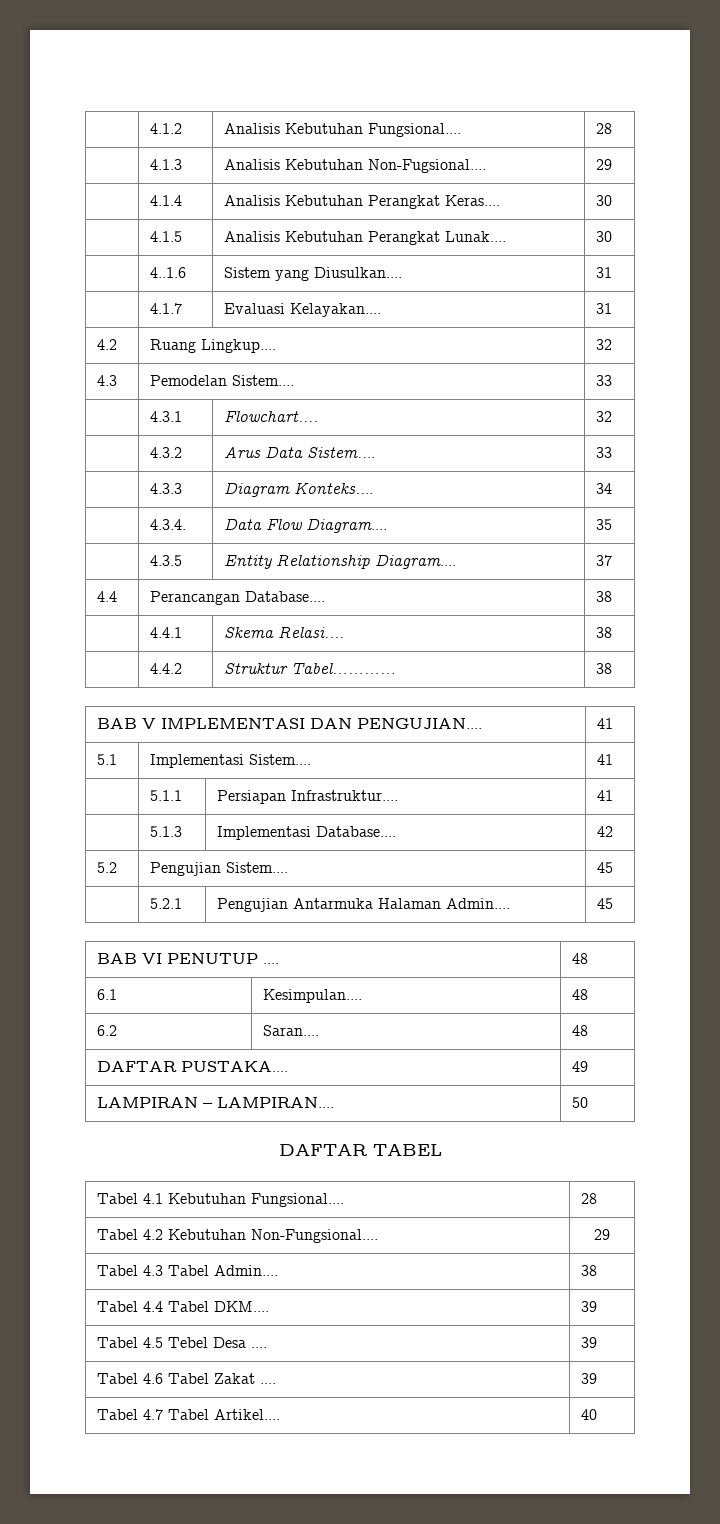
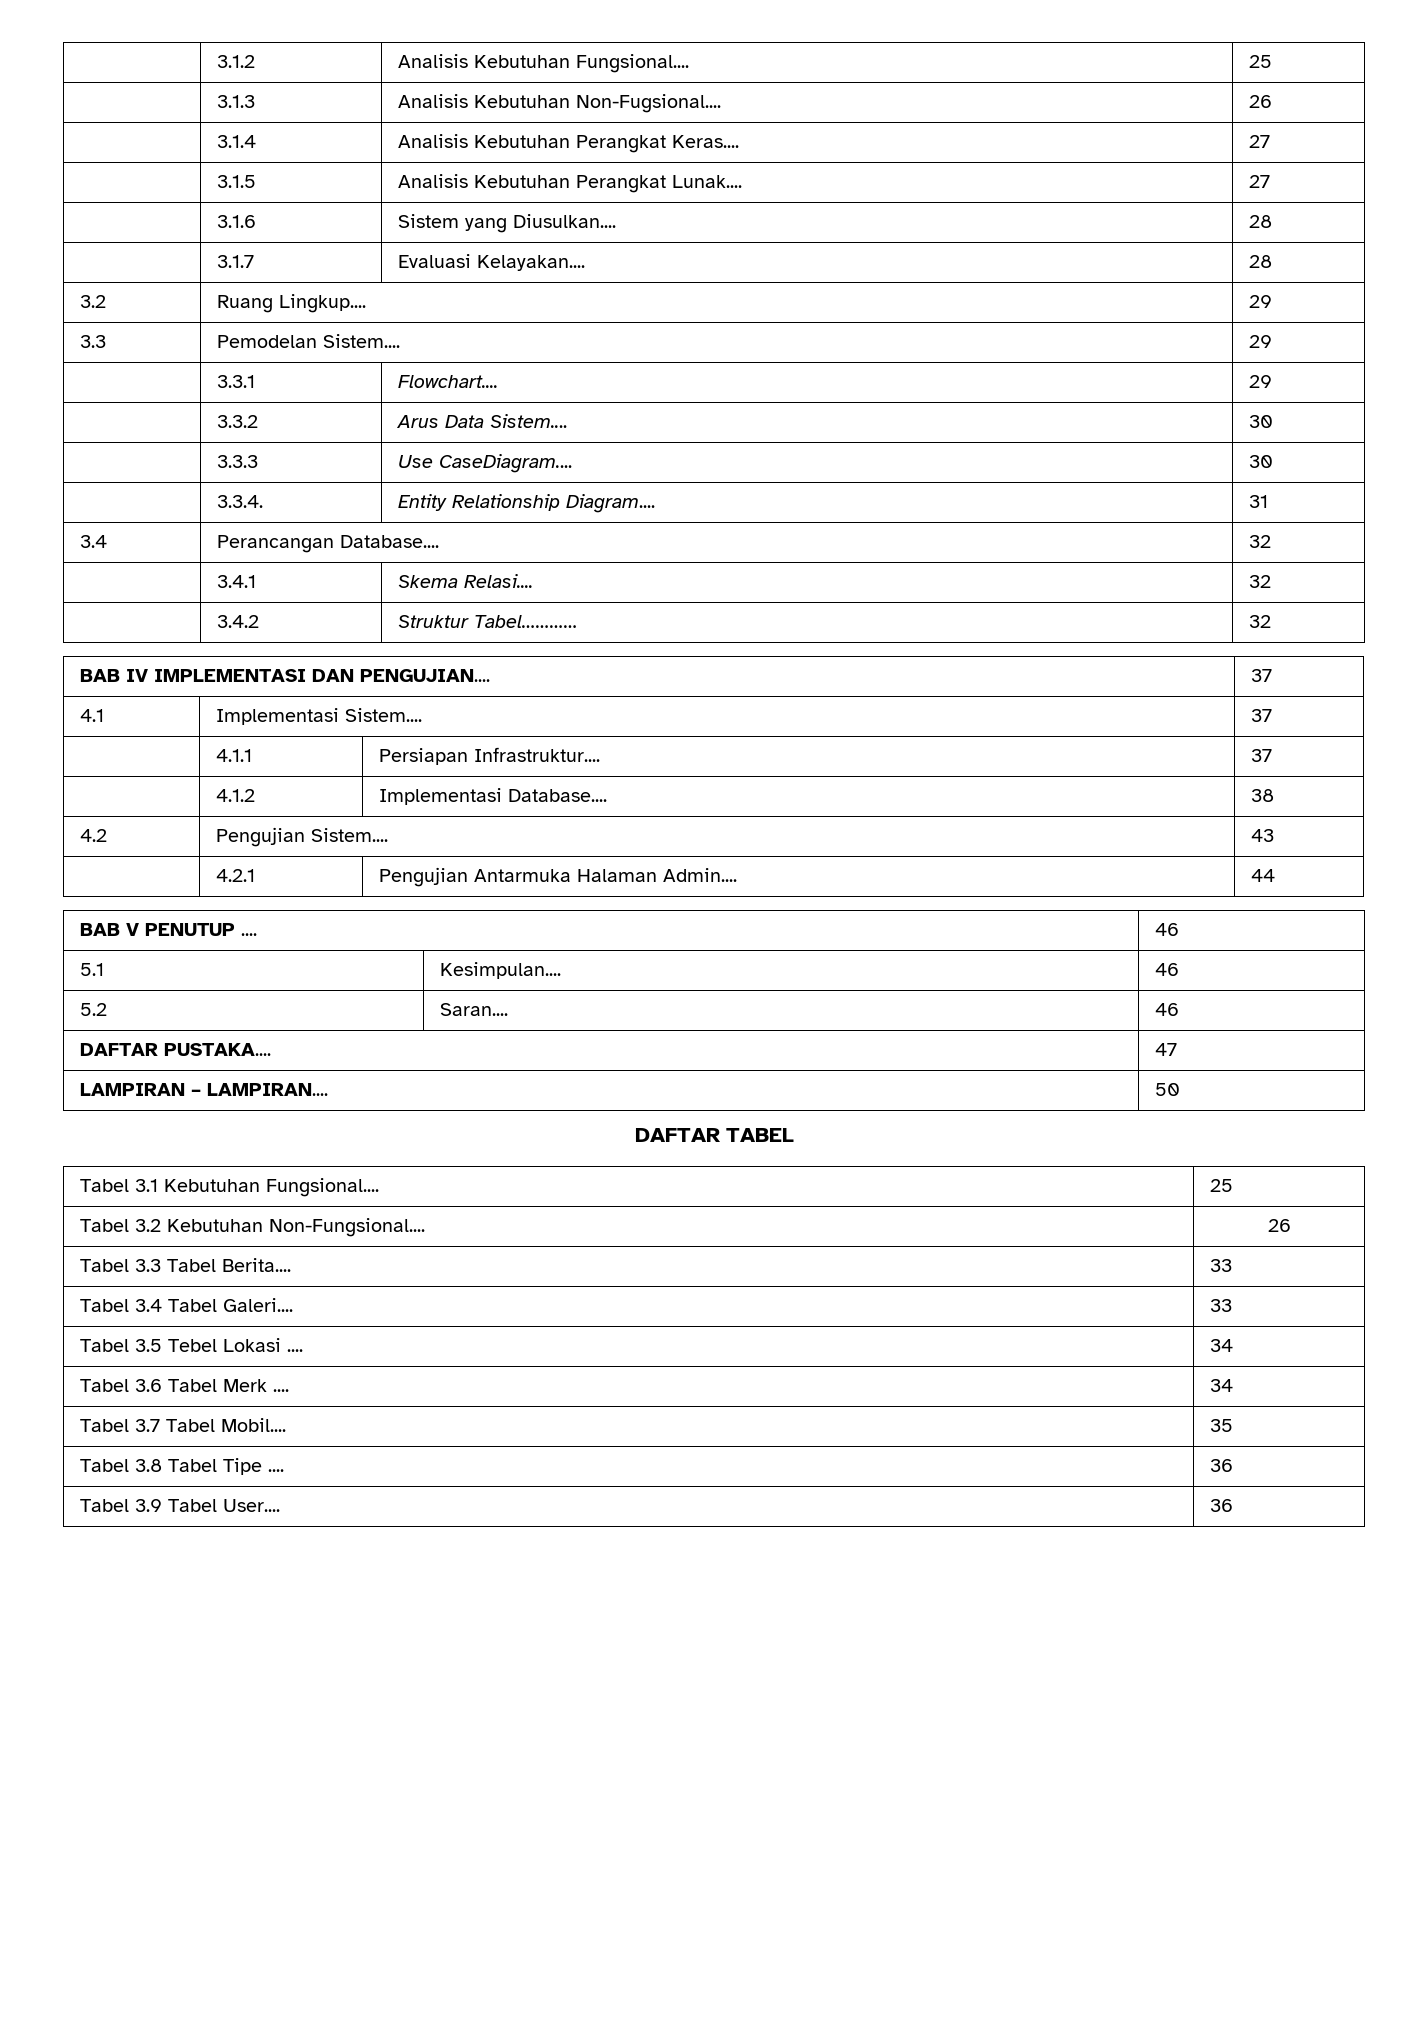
[149,123,182,134] | 4.1.2 -> [216,55,255,68] | 3.1.2
[595,123,612,134] [149,159,182,170] 28 // | 4.1.3 -> [1248,55,1272,68] [216,95,255,108] 25 // | 3.1.3
[595,159,612,170] [149,195,182,206] 29 // | 4.1.4 -> [1248,95,1272,108] [216,135,256,148] 26 // | 3.1.4
[595,195,612,206] [149,231,182,242] 30 // | 4.1.5 -> [1248,135,1270,148] [216,175,256,188] 27 // | 3.1.5
[595,231,612,242] [149,267,186,278] 30 // | 4..1.6 -> [1248,175,1270,188] [216,215,256,228] 27 // | 3.1.6
[595,267,612,278] [149,303,182,314] 31 // | 4.1.7 -> [1248,215,1272,228] [216,255,254,268] 28 // | 3.1.7
[595,303,612,314] [96,339,117,350] 31 // 4.2 -> [1248,255,1272,268] [79,295,106,308] 28 // 3.2
[595,339,612,350] [96,375,117,386] 32 // 4.3 -> [1248,295,1272,308] [79,335,106,348] 29 // 3.3
[595,375,612,386] [149,411,182,422] 33 // | 4.3.1 -> [1248,335,1272,348] [216,375,255,388] 29 // | 3.3.1
[595,411,612,422] [149,447,182,458] 32 // | 4.3.2 -> [1248,375,1272,388] [216,415,258,428] 29 // | 3.3.2
[595,447,612,458] [149,483,182,494] [223,482,373,497] [595,483,612,494] [149,519,186,530] [223,518,387,533] [595,519,612,530] [149,555,182,566] 33 // | 4.3.3 | Diagram Konteks.... | 34 // | 4.3.4. | Data Flow Diagram.... | 35 // | 4.3.5 -> [1248,415,1273,428] [216,455,258,468] [397,454,572,473] [1248,455,1273,468] [216,495,263,508] 30 // | 3.3.3 | Use CaseDiagram.... | 30 // | 3.3.4.
[595,555,612,566] [96,591,117,602] 37 // 4.4 -> [1248,495,1268,508] [79,535,107,548] 31 // 3.4
[595,591,612,602] [149,627,182,638] 38 // | 4.4.1 -> [1248,535,1271,548] [216,575,256,588] 32 // | 3.4.1
[595,627,612,638] [149,663,182,674] 38 // | 4.4.2 -> [1248,575,1271,588] [216,615,259,628] 32 // | 3.4.2
[595,663,612,674] [96,718,156,729] 38 // BAB V -> [1248,615,1271,628] [79,669,148,682] 32 // BAB IV
[596,718,613,729] [96,754,117,765] 41 // 5.1 -> [1250,669,1272,682] [79,709,104,722] 37 // 4.1
[596,754,613,765] [149,790,182,801] 41 // | 5.1.1 -> [1250,709,1272,722] [215,749,252,762] 37 // | 4.1.1
[596,790,613,801] [149,826,182,837] 41 // | 5.1.3 -> [1250,749,1272,762] [215,789,255,802] 37 // | 4.1.2
[596,826,613,837] [96,862,117,873] 42 // 5.2 -> [1250,789,1274,802] [79,829,107,842] 38 // 4.2
[596,862,613,873] [149,898,182,909] 45 // | 5.2.1 -> [1250,829,1274,842] [215,869,255,882] 43 // | 4.2.1
[596,898,613,909] [96,953,162,964] 45 // BAB VI -> [1250,869,1275,882] [79,923,139,936] 44 // BAB V
[571,953,588,964] [96,989,117,1000] 48 // 6.1 -> [1154,923,1179,936] [79,963,104,976] 46 // 5.1
[571,989,588,1000] [96,1025,117,1036] 48 // 6.2 -> [1154,963,1179,976] [79,1003,107,1016] 46 // 5.2
[571,1025,588,1036] 48 -> [1154,1003,1179,1016] 46
[571,1061,588,1072] 49 -> [1154,1043,1177,1056] 47
[142,1193,344,1207] [580,1193,597,1204] [96,1229,163,1240] 4.1 Kebutuhan Fungsional.... | 28 // Tabel 4.2 -> [134,1178,379,1197] [1209,1179,1233,1192] [79,1219,161,1232] 3.1 Kebutuhan Fungsional.... | 25 // Tabel 3.2
[594,1229,610,1240] [96,1265,278,1276] [580,1265,597,1276] [96,1301,269,1312] [580,1301,597,1312] [96,1337,267,1348] [580,1337,597,1348] [96,1373,276,1384] [580,1373,597,1384] [96,1409,280,1420] [580,1409,597,1420] 29 // Tabel 4.3 Tabel Admin.... | 38 // Tabel 4.4 Tabel DKM.... | 39 // Tabel 4.5 Tebel Desa .... | 39 // Tabel 4.6 Tabel Zakat .... | 39 // Tabel 4.7 Tabel Artikel.... | 40 -> [1267,1219,1291,1232] [79,1258,291,1272] [1209,1259,1232,1272] [79,1298,293,1312] [1209,1299,1232,1312] [79,1338,303,1352] [1209,1339,1233,1352] [79,1379,289,1392] [1209,1379,1233,1392] [79,1418,286,1432] [1209,1419,1233,1432] [79,1458,284,1475] [1209,1459,1233,1472] [79,1499,280,1512] [1209,1499,1233,1512] 26 // Tabel 3.3 Tabel Berita.... | 33 // Tabel 3.4 Tabel Galeri.... | 33 // Tabel 3.5 Tebel Lokasi .... | 34 // Tabel 3.6 Tabel Merk .... | 34 // Tabel 3.7 Tabel Mobil.... | 35 // Tabel 3.8 Tabel Tipe .... | 36 // Tabel 3.9 Tabel User.... | 36

